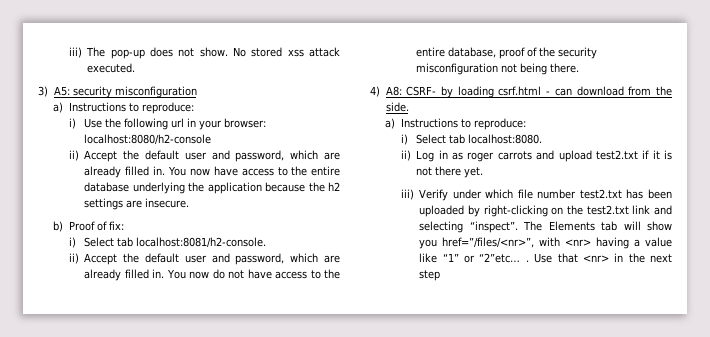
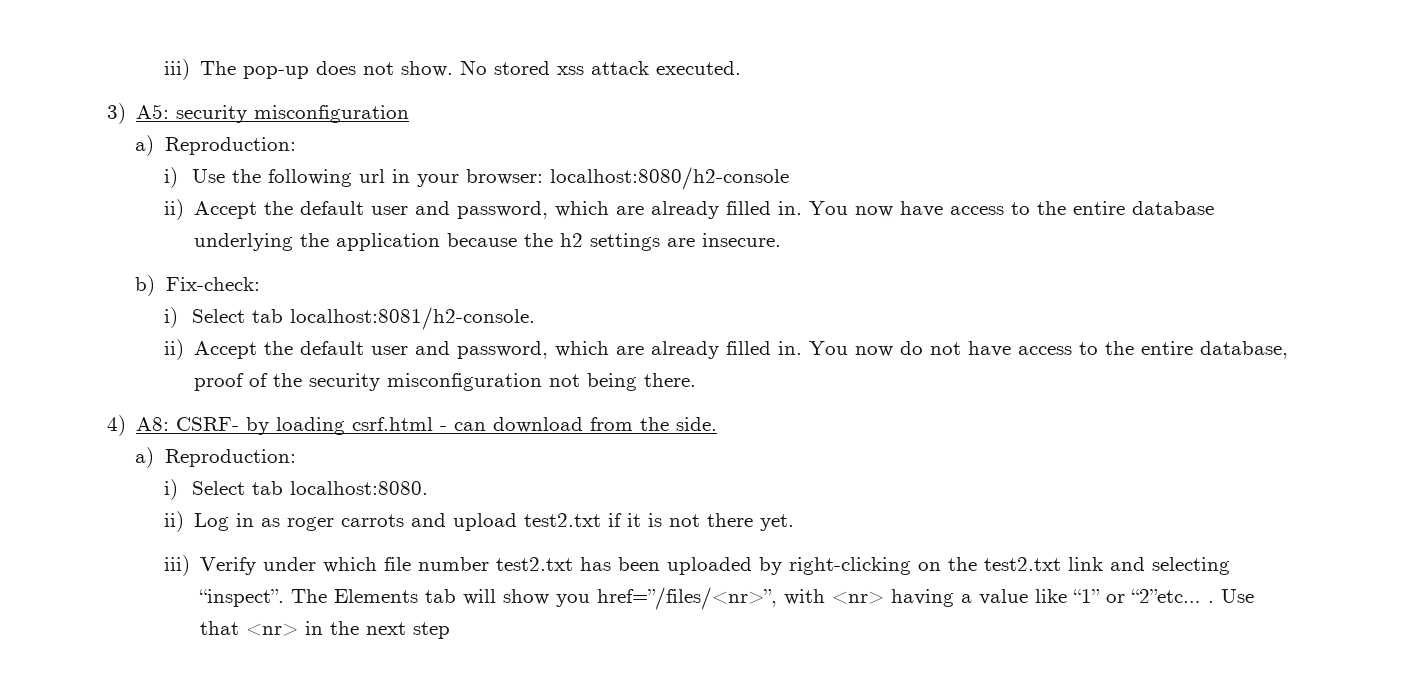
[68,102,194,114] Instructions to reproduce: -> [164,137,296,155] Reproduction:
[68,221,124,231] Proof of fix: -> [165,277,260,291] Fix-check:
[400,118,526,130] Instructions to reproduce: -> [164,449,296,467] Reproduction:

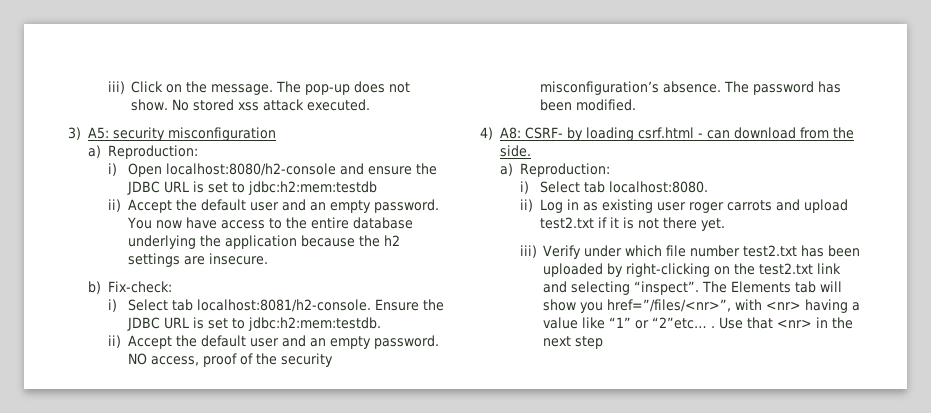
[163,59,190,80] iii) -> [107,81,274,95] iii) Click on the message.
[192,167,790,190] [163,199,803,220] Use the following url in your browser: localhost:8080/h2-console // ii) Accept the default user and password, which are already filled in. -> [127,163,437,177] [126,181,377,195] [107,199,439,213] Open localhost:8080/h2-console and ensure the JDBC URL is set to jdbc:h2:mem:testdb // ii) Accept the default user and an empty password.
[163,339,1289,360] [194,373,697,391] // ii) Accept the default user and password, which are already filled in. You now do not have access to the entire database, proof of the security misconfiguration not being there. -> [374,299,444,311] [126,317,381,331] [107,335,439,349] [127,353,333,367] [539,81,841,95] [539,99,636,111] Ensure the JDBC URL is set to jdbc:h2:mem:testdb. // ii) Accept the default user and an empty password. NO access, proof of the security misconfiguration’s absence. The password has been modified.
(281, 522) none -> [601,199,686,213] existing user

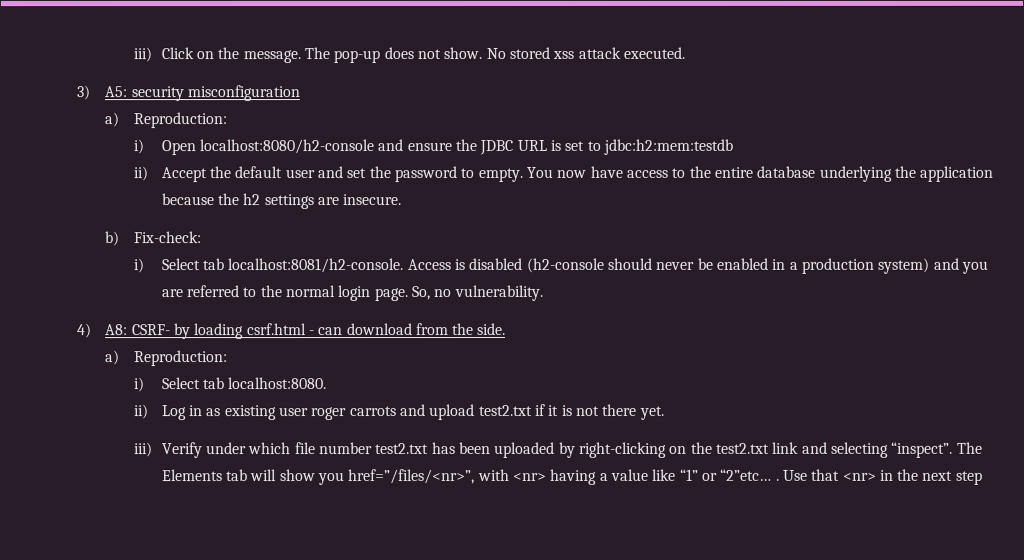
[309,199,439,213] an empty password. -> [346,166,523,183] set the password to empty.
[374,299,444,311] [126,317,381,331] [107,335,439,349] [127,353,333,367] [539,81,841,95] [539,99,636,111] Ensure the JDBC URL is set to jdbc:h2:mem:testdb. // ii) Accept the default user and an empty password. NO access, proof of the security misconfiguration’s absence. The password has been modified. -> [406,257,988,274] [161,284,544,302] Access is disabled (h2-console should never be enabled in a production system) and you are referred to the normal login page. So, no vulnerability.

